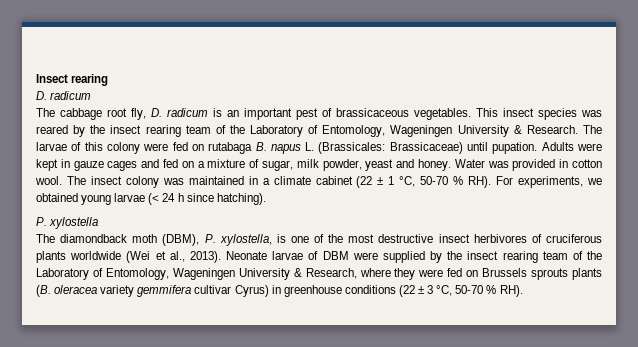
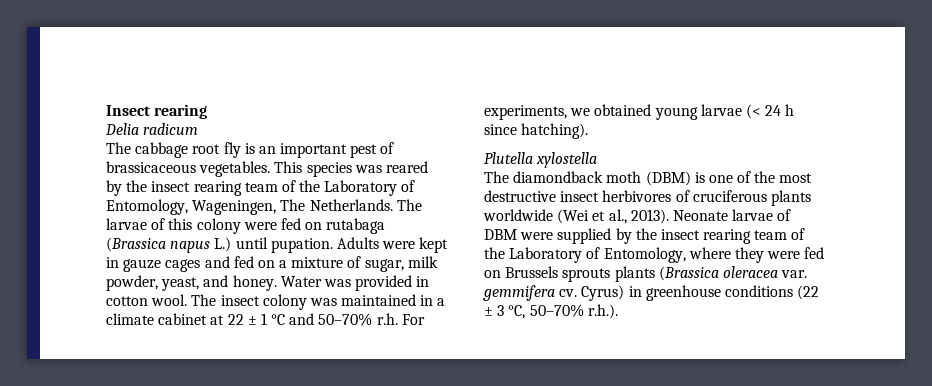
[36,91,47,100] D. -> [105,123,139,135] Delia
[131,108,208,120] fly, D. radicum -> [223,142,241,158] fly
[503,108,534,117] insect -> (303, 167) none
[390,125,578,137] Wageningen University & Research. -> [192,199,393,215] Wageningen, The Netherlands.
[255,142,463,154] B. napus L. (Brassicales: Brassicaceae) -> [106,237,232,253] (Brassica napus L.)
[365,159,394,171] yeast -> [161,277,200,291] yeast,
[356,176,492,188] (22 ± 1 °C, 50-70 % RH). -> [210,313,398,326] at 22 ± 1 °C and 50–70% r.h.
[36,217,47,226] P. -> [484,152,533,164] Plutella
[162,234,272,246] (DBM), P. xylostella, -> [645,171,691,186] (DBM)
[172,268,357,280] Wageningen University & Research, -> (686, 255) none
[36,285,232,297] (B. oleracea variety gemmifera cultivar -> [658,266,808,281] [483,285,578,301] (Brassica oleracea var. gemmifera cv.
[455,285,523,297] 50-70 % RH). -> [529,304,618,319] 50–70% r.h.).

